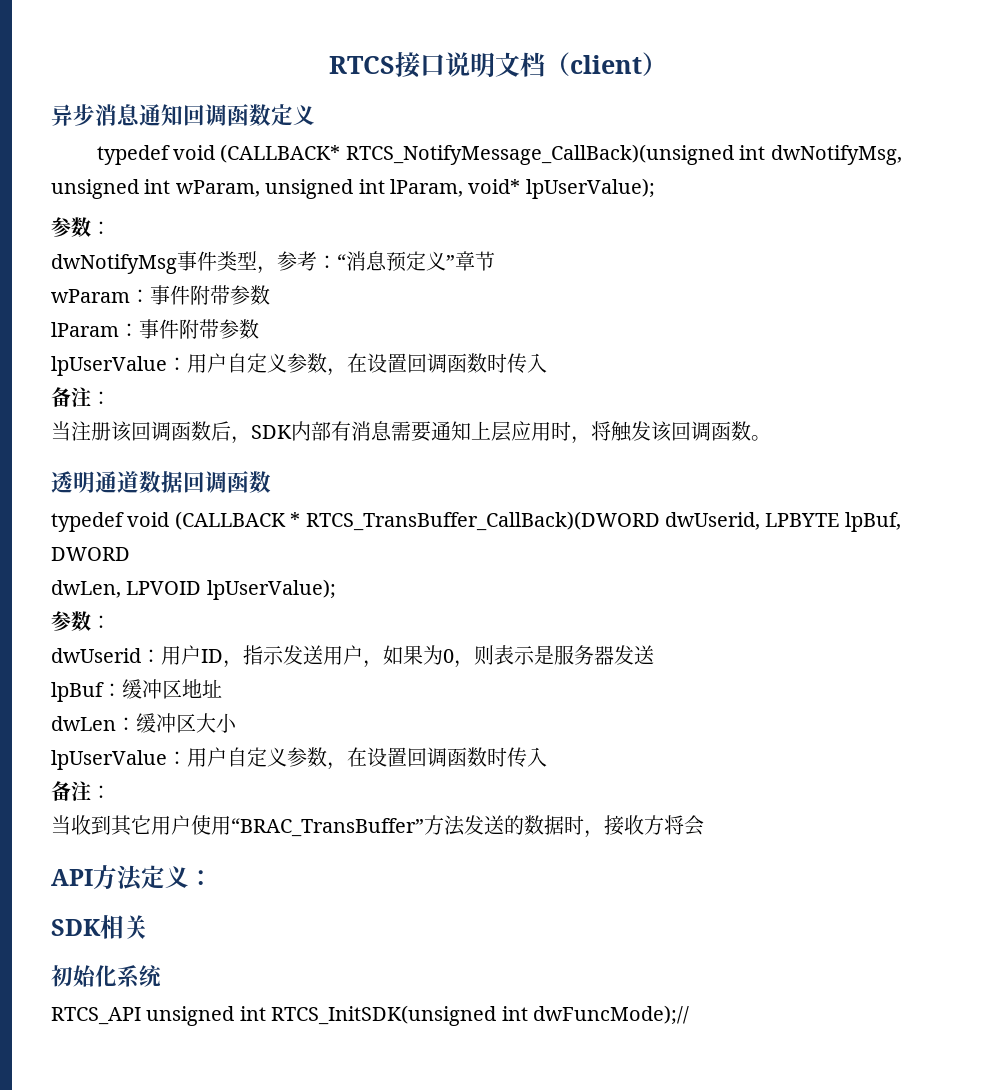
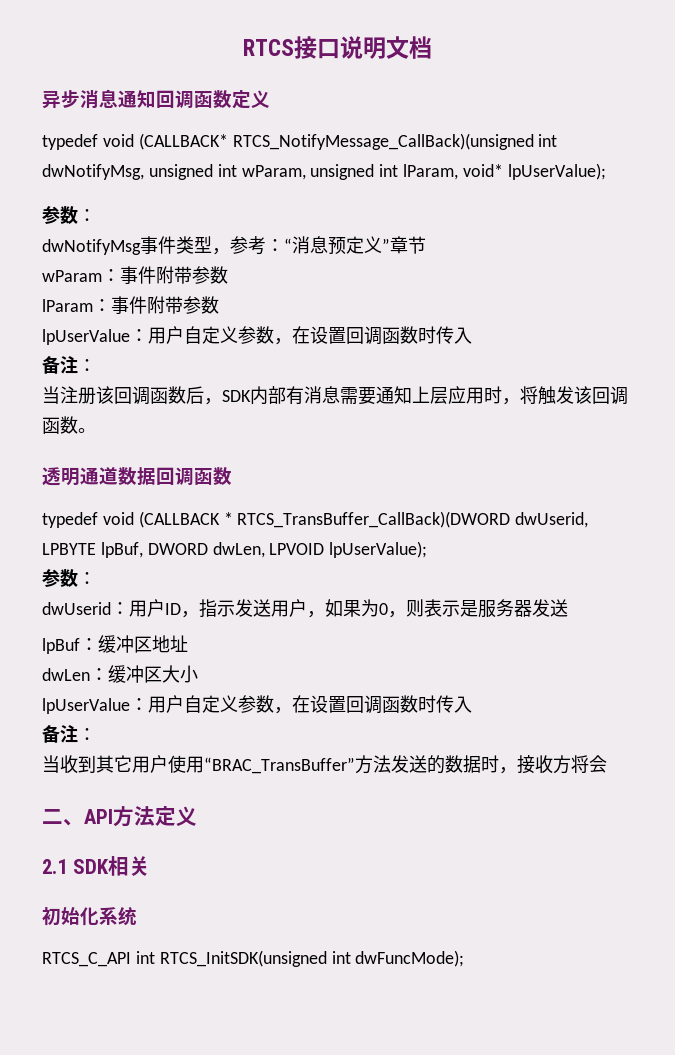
[544,52,667,76] （client） -> (432, 47) none
(130, 554) // -> (208, 549) none
(704, 825) none -> [42,809,84,826] 二、
[189,870,213,886] ： // -> [42,859,67,874] // 2.1
[51,1006,235,1026] RTCS_API unsigned -> [42,952,131,967] RTCS_C_API
[533,1005,689,1025] dwFuncMode);// -> [355,950,465,967] dwFuncMode);

